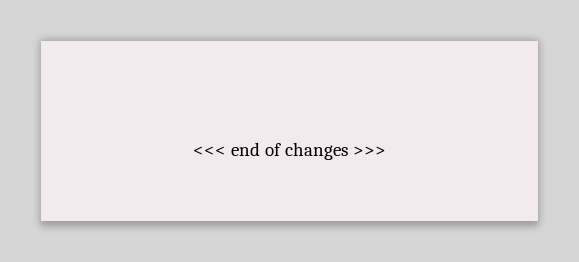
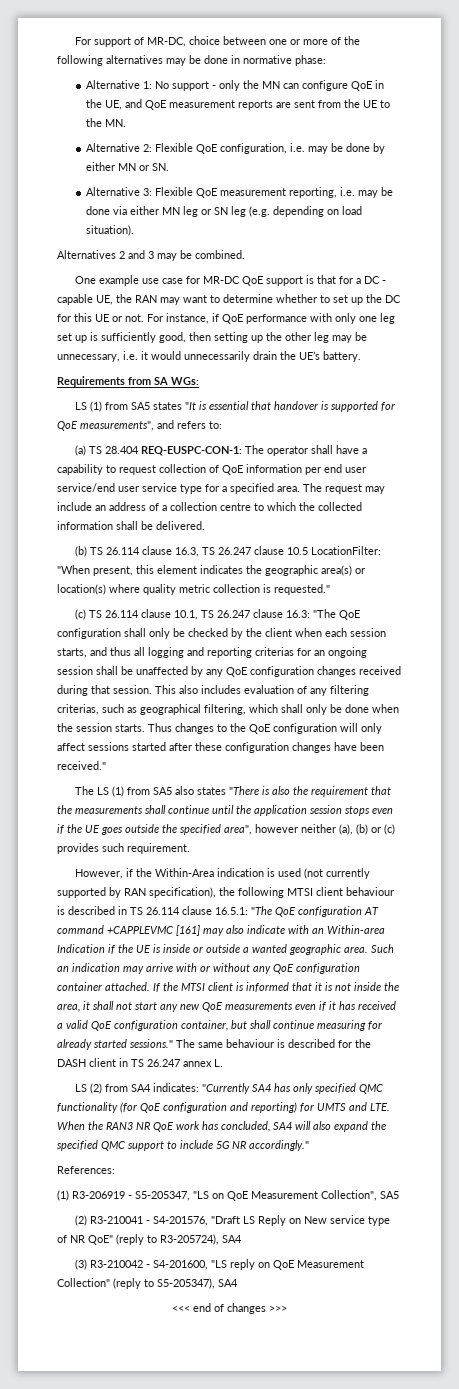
(192, 151) none -> [74,36,360,47] [57,55,326,66] [86,80,385,91] [86,99,391,110] [86,118,127,127] [86,143,386,154] [86,162,170,171] [86,187,394,198] [86,206,363,217] [86,225,135,236] [57,250,245,261] [74,275,386,286] [57,294,401,305] [57,313,395,324] [57,332,367,343] [57,351,361,362] [57,376,199,387] [74,401,395,412] [57,420,222,431] [74,445,367,456] [57,464,366,475] [57,483,385,494] [57,502,362,511] [57,521,205,530] [74,546,381,557] [57,565,365,576] [57,584,330,595] [74,609,360,620] [57,628,386,639] [57,647,367,658] [57,666,401,677] [57,685,369,696] [57,704,399,715] [57,723,382,734] [57,742,384,753] [57,761,106,770] [74,786,391,797] [57,805,393,816] [57,824,395,835] [57,843,190,854] [74,868,370,879] [57,887,394,898] [57,906,379,917] [57,925,385,936] [57,944,394,955] [57,963,360,974] [57,982,399,992] [57,1001,396,1012] [57,1020,382,1031] [57,1039,371,1050] [57,1058,223,1067] [74,1083,383,1094] [57,1102,390,1113] [57,1121,386,1132] [57,1140,309,1151] [57,1166,115,1174] [57,1190,399,1201] [74,1215,390,1226] [57,1234,242,1245] [74,1259,364,1270] [57,1278,238,1289] For support of MR-DC, choice between one or more of the following alternatives may be done in normative phase: // Alternative 1: No support - only the MN can configure QoE in the UE, and QoE measurement reports are sent from the UE to the MN. // Alternative 2: Flexible QoE configuration, i.e. may be done by either MN or SN. // Alternative 3: Flexible QoE measurement reporting, i.e. may be done via either MN leg or SN leg (e.g. depending on load situation). // Alternatives 2 and 3 may be combined. // One example use case for MR-DC QoE support is that for a DC - capable UE, the RAN may want to determine whether to set up the DC for this UE or not. For instance, if QoE performance with only one leg set up is sufficiently good, then setting up the other leg may be unnecessary, i.e. it would unnecessarily drain the UE’s battery. // Requirements from SA WGs: // LS (1) from SA5 states "It is essential that handover is supported for QoE measurements", and refers to: // (a) TS 28.404 REQ-EUSPC-CON-1: The operator shall have a capability to request collection of QoE information per end user service/end user service type for a specified area. The request may include an address of a collection centre to which the collected information shall be delivered. // (b) TS 26.114 clause 16.3, TS 26.247 clause 10.5 LocationFilter: "When present, this element indicates the geographic area(s) or location(s) where quality metric collection is requested." // (c) TS 26.114 clause 10.1, TS 26.247 clause 16.3: "The QoE configuration shall only be checked by the client when each session starts, and thus all logging and reporting criterias for an ongoing session shall be unaffected by any QoE configuration changes received during that session. This also includes evaluation of any filtering criterias, such as geographical filtering, which shall only be done when the session starts. Thus changes to the QoE configuration will only affect sessions started after these configuration changes have been received." // The LS (1) from SA5 also states "There is also the requirement that the measurements shall continue until the application session stops even if the UE goes outside the specified area", however neither (a), (b) or (c) provides such requirement. // However, if the Within-Area indication is used (not currently supported by RAN specification), the following MTSI client behaviour is described in TS 26.114 clause 16.5.1: "The QoE configuration AT command +CAPPLEVMC [161] may also indicate with an Within-area Indication if the UE is inside or outside a wanted geographic area. Such an indication may arrive with or without any QoE configuration container attached. If the MTSI client is informed that it is not inside the area, it shall not start any new QoE measurements even if it has received a valid QoE configuration container, but shall continue measuring for already started sessions." The same behaviour is described for the DASH client in TS 26.247 annex L. // LS (2) from SA4 indicates: "Currently SA4 has only specified QMC functionality (for QoE configuration and reporting) for UMTS and LTE. When the RAN3 NR QoE work has concluded, SA4 will also expand the specified QMC support to include 5G NR accordingly." // References: // (1) R3-206919 - S5-205347, "LS on QoE Measurement Collection", SA5 // (2) R3-210041 - S4-201576, "Draft LS Reply on New service type of NR QoE" (reply to R3-205724), SA4 // (3) R3-210042 - S4-201600, "LS reply on QoE Measurement Collection" (reply to S5-205347), SA4 //

